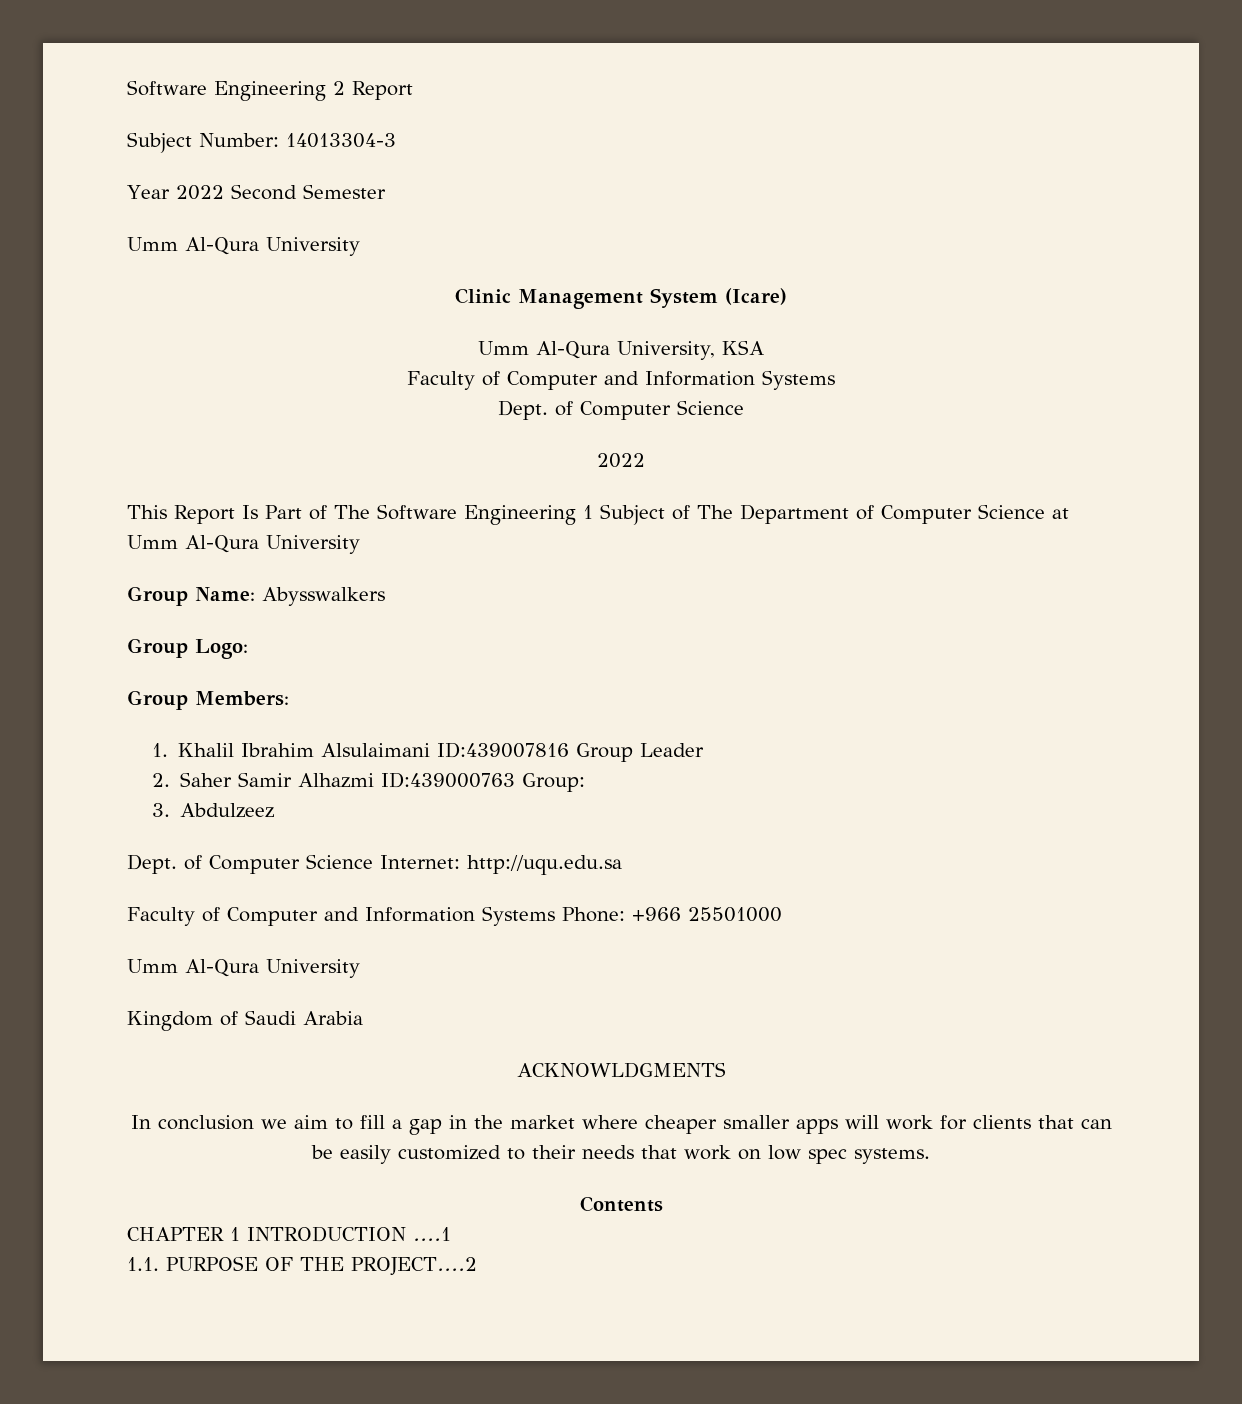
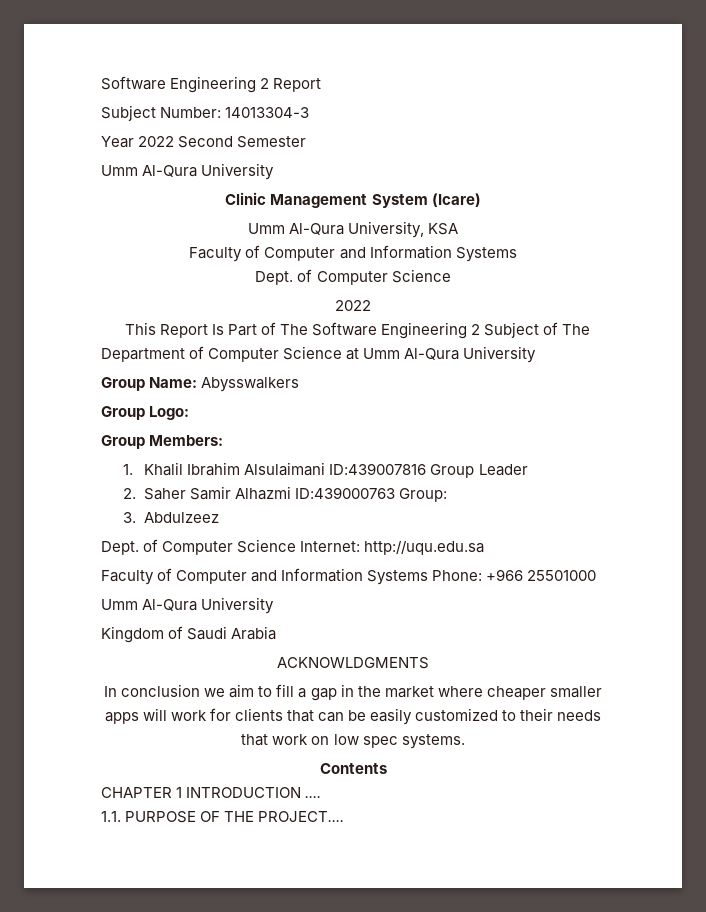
[582,505,593,519] 1 -> [471,324,481,335] 2
[413,1227,451,1241] ....1 -> [305,796,322,798] ....
[351,1257,477,1276] PROJECT....2 -> [258,811,345,822] PROJECT....

